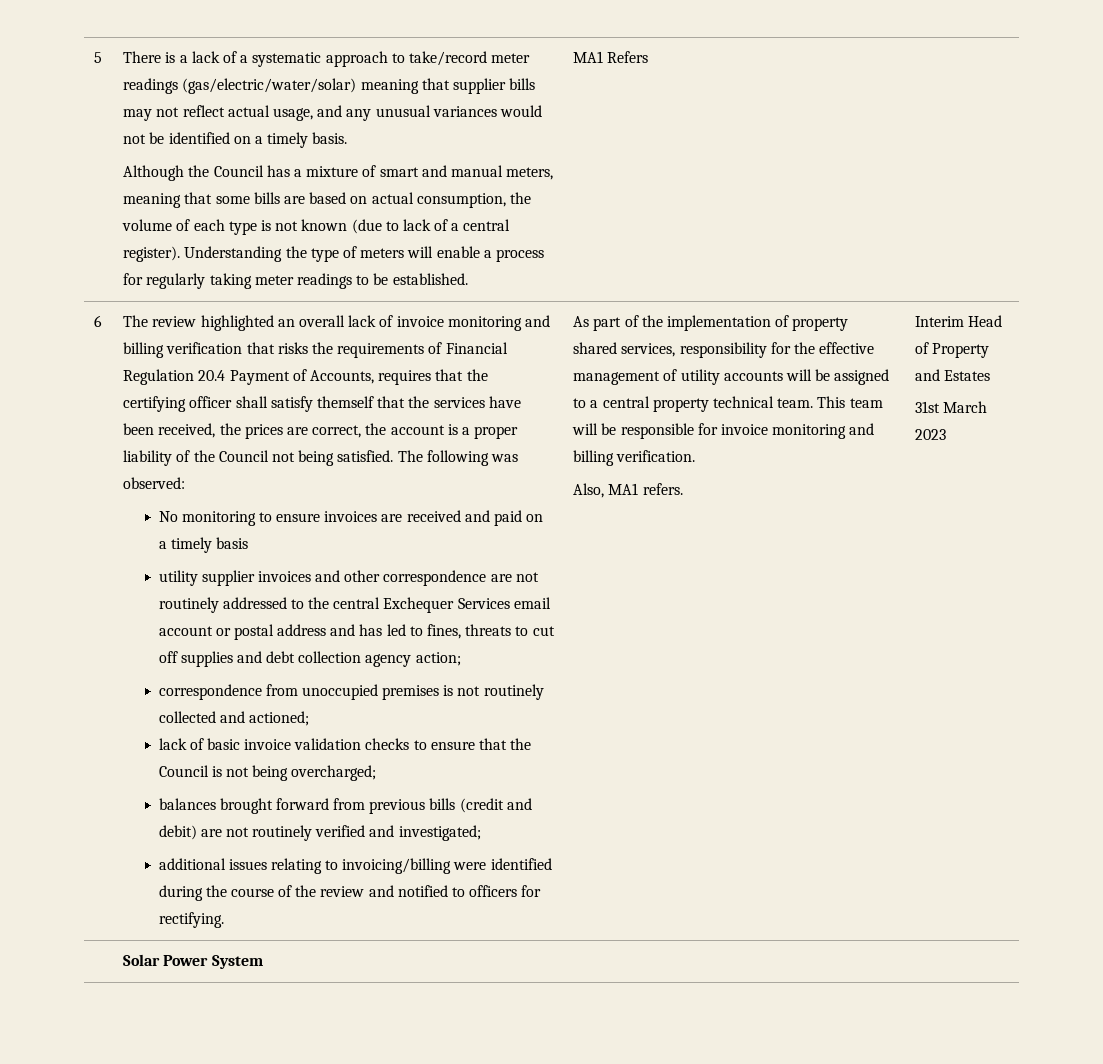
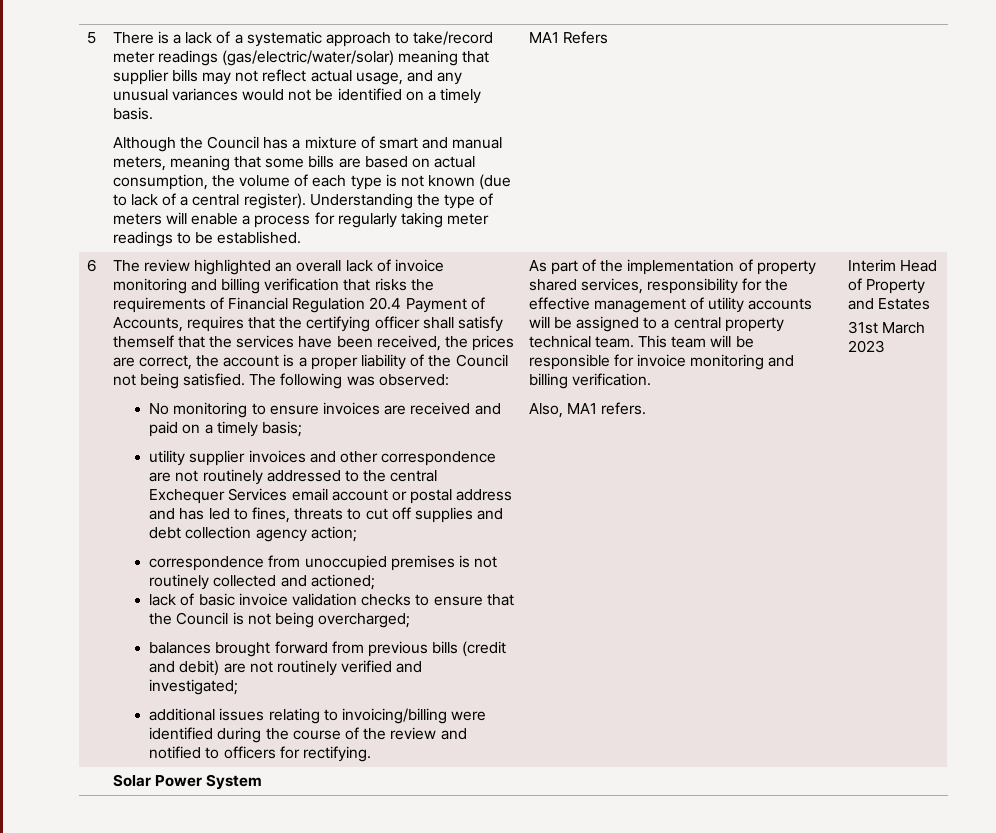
[215,537,248,549] basis -> [261,421,302,437] basis;

